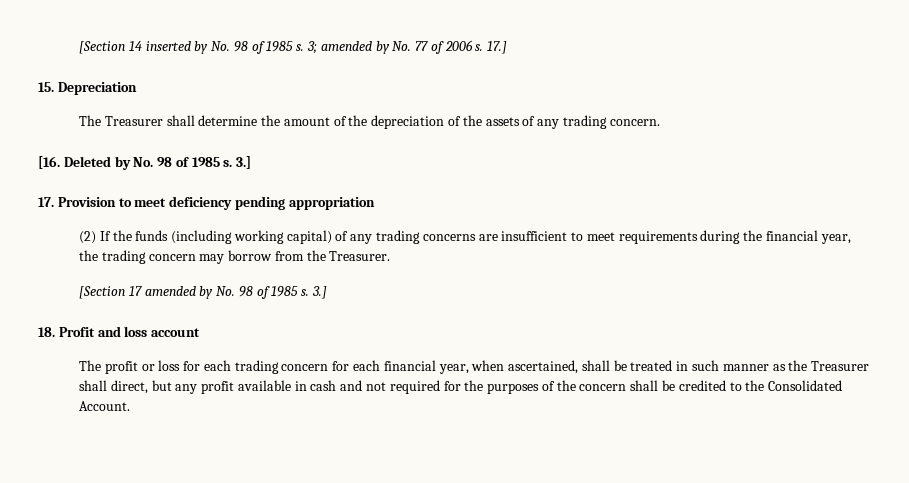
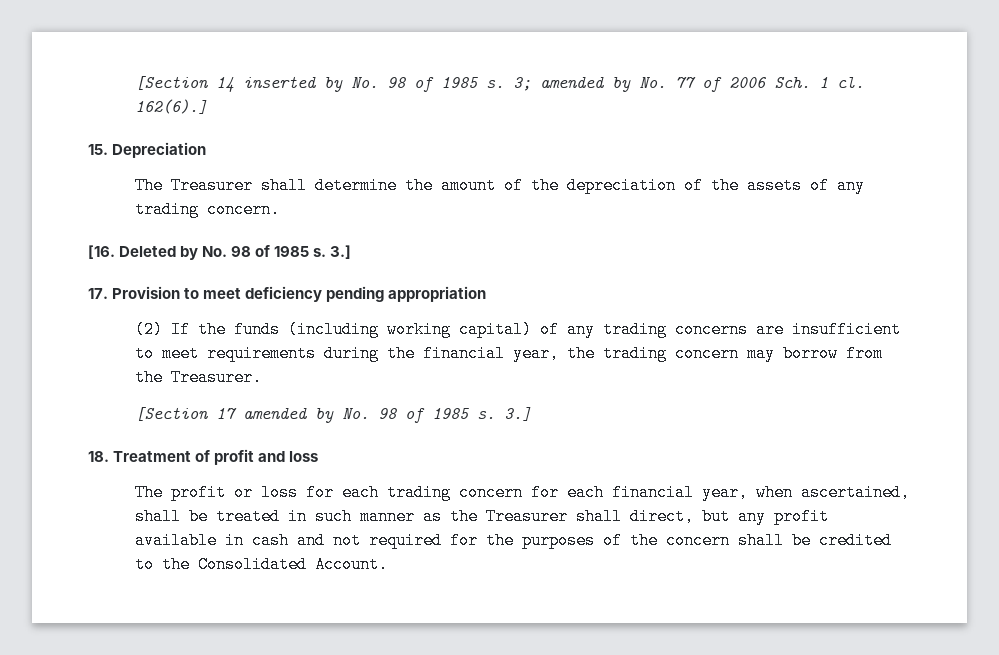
[475,41,508,54] s. 17.] -> [774,76,865,88] [135,99,208,114] Sch. 1 cl. 162(6).]
[58,327,95,337] Profit -> [113,449,255,465] Treatment of profit
[151,328,201,337] account -> (319, 456) none

